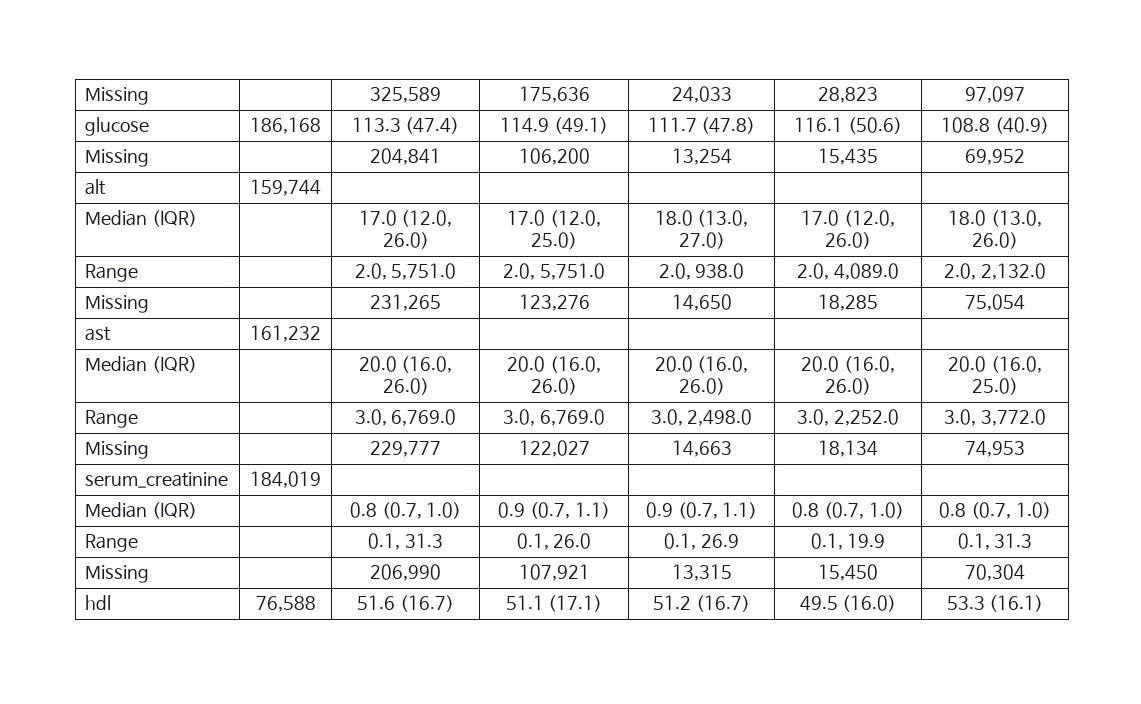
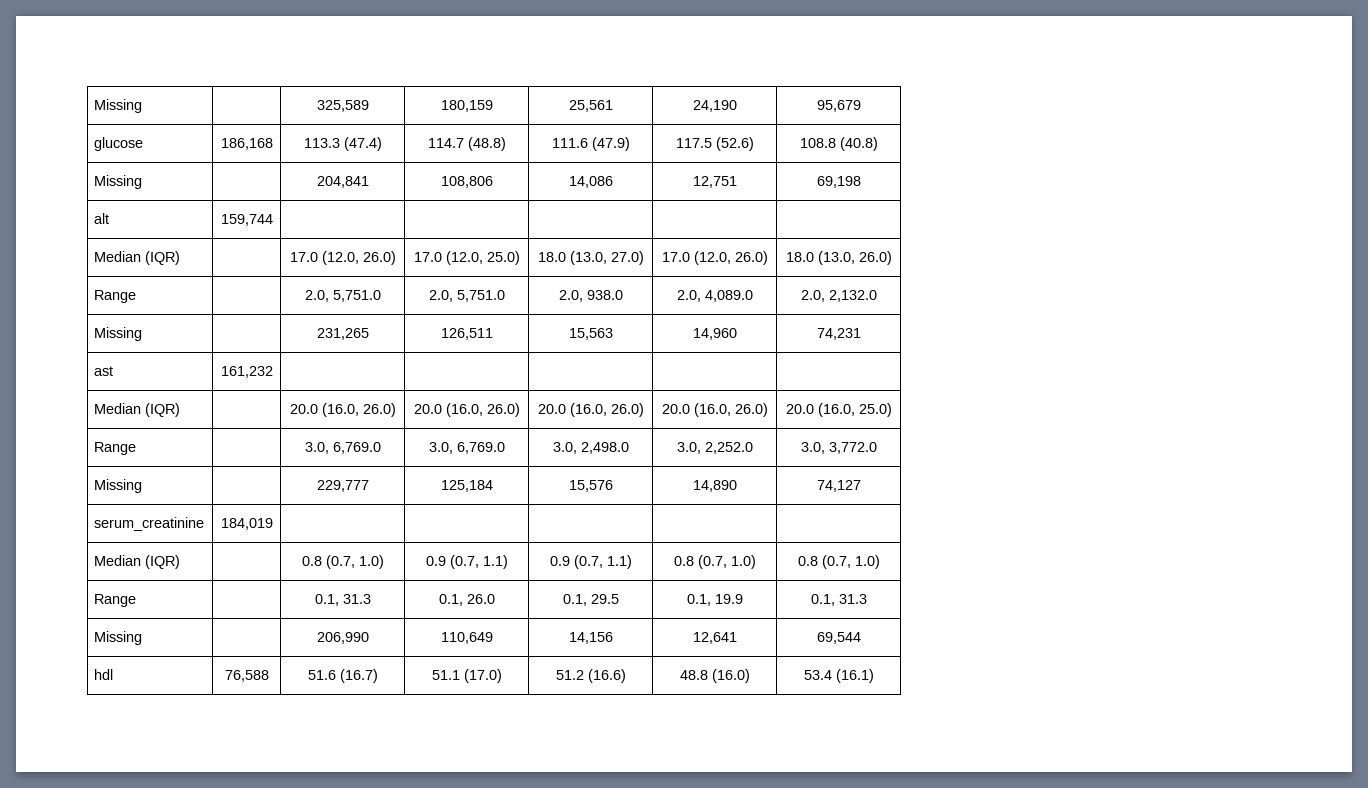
[518,86,590,103] [671,86,732,103] [818,87,878,103] [965,86,1025,103] 175,636 | 24,033 | 28,823 | 97,097 -> [440,100,493,112] [568,100,613,112] [692,100,737,112] [816,100,861,112] 180,159 | 25,561 | 24,190 | 95,679
[500,117,608,134] [647,117,756,134] [794,117,902,134] 114.9 (49.1) | 111.7 (47.8) | 116.1 (50.6) -> [427,137,506,151] [551,137,630,151] [675,137,754,151] 114.7 (48.8) | 111.6 (47.9) | 117.5 (52.6)
[994,117,1049,134] (40.9) -> [839,137,878,151] (40.8)
[518,148,590,165] [671,148,732,165] [818,148,878,165] [965,149,1025,165] 106,200 | 13,254 | 15,435 | 69,952 -> [440,176,493,188] [568,176,613,188] [692,176,737,188] [816,176,861,188] 108,806 | 14,086 | 12,751 | 69,198
[518,294,590,311] [671,294,732,311] [818,294,878,311] [965,294,1025,311] 123,276 | 14,650 | 18,285 | 75,054 -> [440,328,493,340] [568,328,613,340] [692,328,737,340] [816,328,861,340] 126,511 | 15,563 | 14,960 | 74,231
[518,440,590,457] [671,440,732,457] [818,440,878,457] [965,441,1025,457] 122,027 | 14,663 | 18,134 | 74,953 -> [440,480,493,492] [568,480,613,492] [692,480,737,492] [816,480,861,492] 125,184 | 15,576 | 14,890 | 74,127
[700,534,739,548] 26.9 -> [590,594,619,604] 29.5
[518,564,590,581] [671,564,732,581] [818,564,878,581] [965,564,1025,581] 107,921 | 13,315 | 15,450 | 70,304 -> [440,632,493,644] [568,632,613,644] [692,632,737,644] [816,632,861,644] 110,649 | 14,156 | 12,641 | 69,544
[548,595,603,612] (17.1) -> [463,669,502,683] (17.0)
[695,595,750,612] [799,596,838,611] (16.7) | 49.5 -> [587,669,626,683] [679,670,708,680] (16.6) | 48.8
[946,596,985,610] 53.3 -> [803,670,832,680] 53.4

